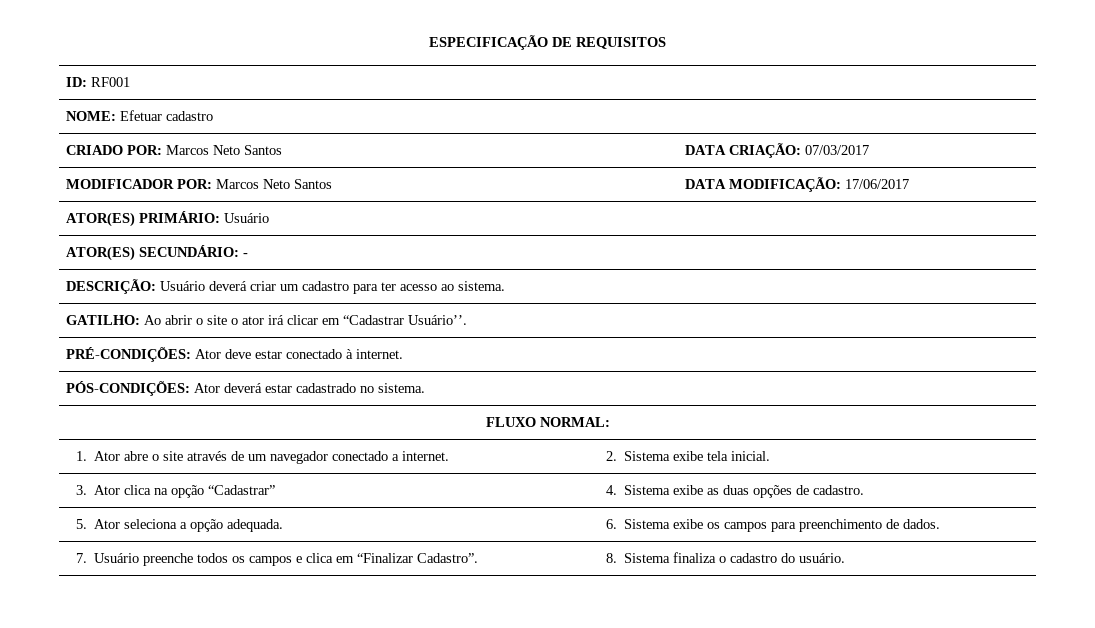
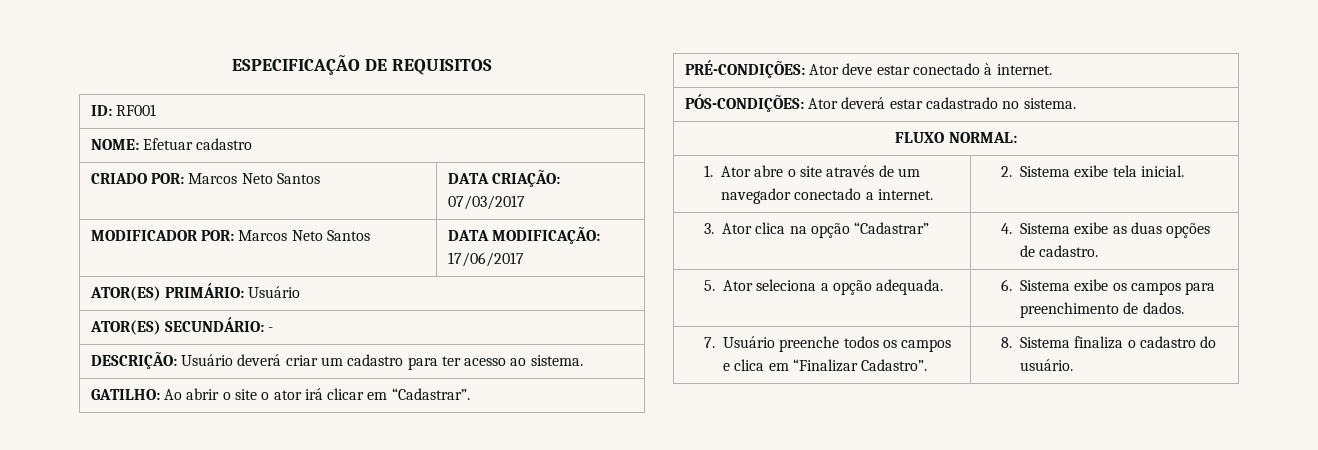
[342,315,467,325] “Cadastrar Usuário’’. -> [391,388,470,400] “Cadastrar”.

